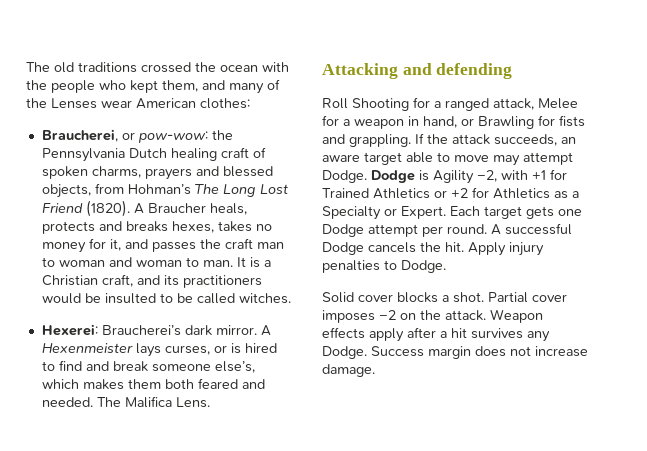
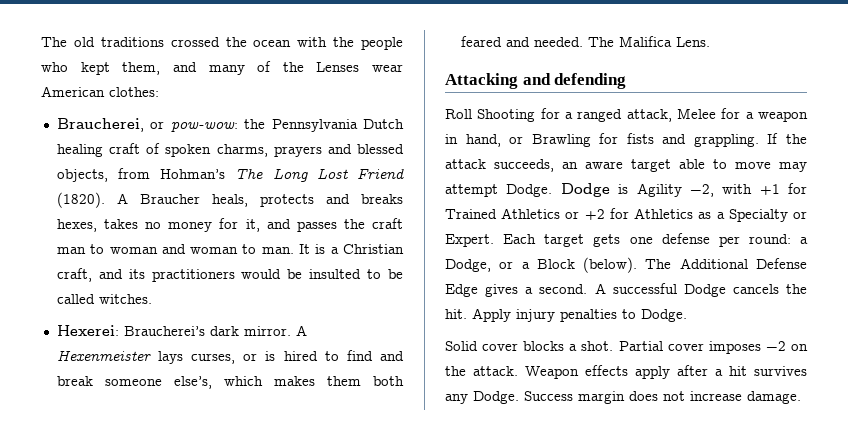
[322,224,487,237] Dodge attempt per round. -> [661,233,808,247] [445,257,807,273] [445,284,588,297] defense per round: a Dodge, or a Block (below). The Additional Defense Edge gives a second.

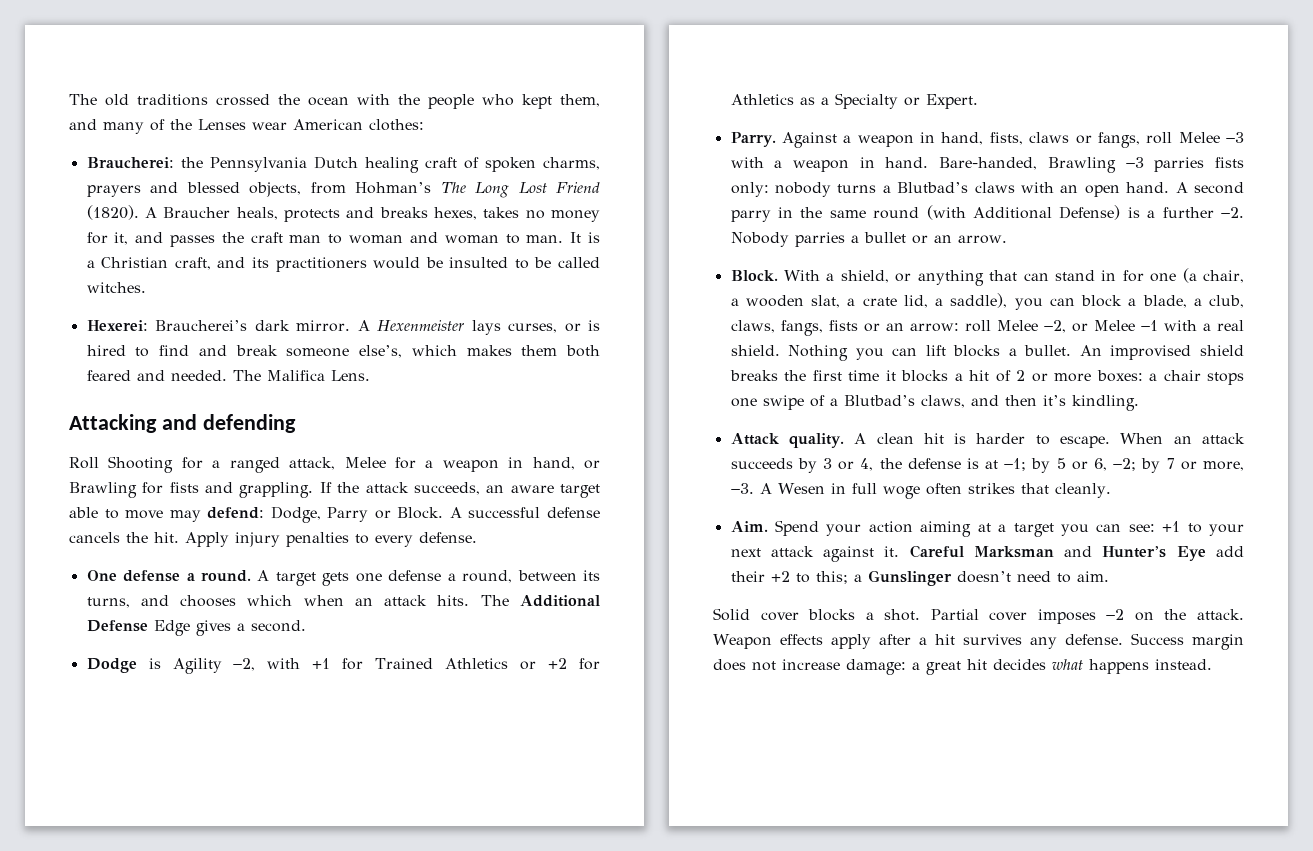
[56,118,238,132] Braucherei, or pow-wow: -> [86,157,174,169] Braucherei:
[445,184,553,197] attempt Dodge. -> [207,506,600,523] [69,532,477,547] [86,570,600,586] [86,595,600,608] [86,620,306,636] defend: Dodge, Parry or Block. A successful defense cancels the hit. Apply injury penalties to every defense. // One defense a round. A target gets one defense a round, between its turns, and chooses which when an attack hits. The Additional Defense Edge gives a second. //
[503,233,808,247] [445,257,807,273] [445,283,807,297] [445,308,687,322] Each target gets one defense per round: a Dodge, or a Block (below). The Additional Defense Edge gives a second. A successful Dodge cancels the hit. Apply injury penalties to Dodge. -> [730,132,1244,148] [730,157,1244,173] [730,182,1244,197] [730,205,1244,222] [730,232,1007,247] [730,268,1244,286] [730,293,1244,310] [730,320,1244,336] [730,345,1244,361] [729,370,1244,385] [730,395,1139,411] [730,433,1245,448] [730,458,1244,473] [730,483,1111,499] [730,520,1244,537] [730,545,1244,562] [730,570,1109,586] // Parry. Against a weapon in hand, fists, claws or fangs, roll Melee −3 with a weapon in hand. Bare-handed, Brawling −3 parries fists only: nobody turns a Blutbad’s claws with an open hand. A second parry in the same round (with Additional Defense) is a further −2. Nobody parries a bullet or an arrow. // Block. With a shield, or anything that can stand in for one (a chair, a wooden slat, a crate lid, a saddle), you can block a blade, a club, claws, fangs, fists or an arrow: roll Melee −2, or Melee −1 with a real shield. Nothing you can lift blocks a bullet. An improvised shield breaks the first time it blocks a hit of 2 or more boxes: a chair stops one swipe of a Blutbad’s claws, and then it’s kindling. // Attack quality. A clean hit is harder to escape. When an attack succeeds by 3 or 4, the defense is at −1; by 5 or 6, −2; by 7 or more, −3. A Wesen in full woge often strikes that cleanly. // Aim. Spend your action aiming at a target you can see: +1 to your next attack against it. Careful Marksman and Hunter’s Eye add their +2 to this; a Gunslinger doesn’t need to aim.
[473,391,519,404] Dodge. -> [1064,634,1123,645] defense.
[747,391,801,404] damage. -> [846,659,1212,675] damage: a great hit decides what happens instead.

